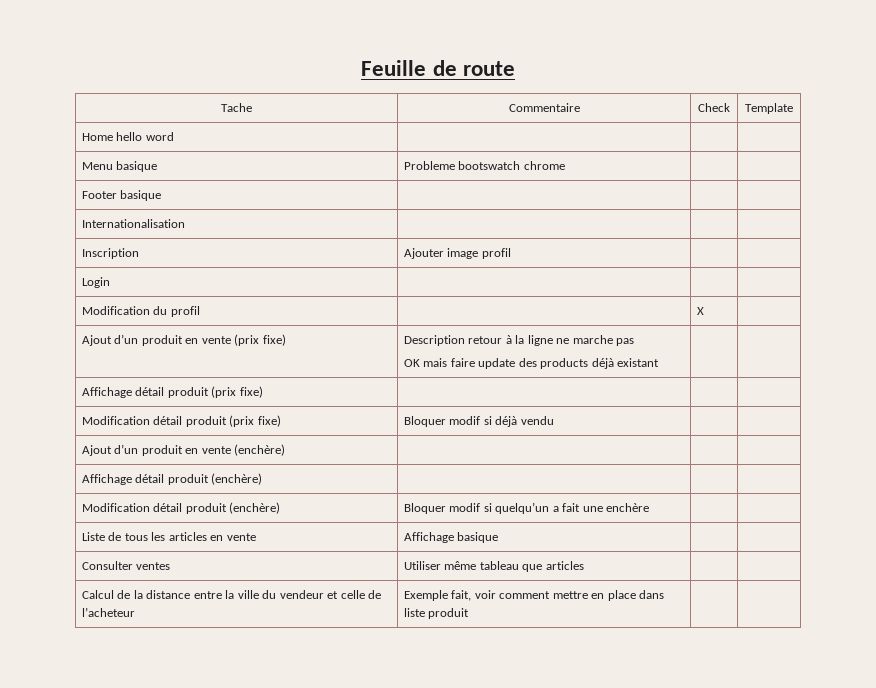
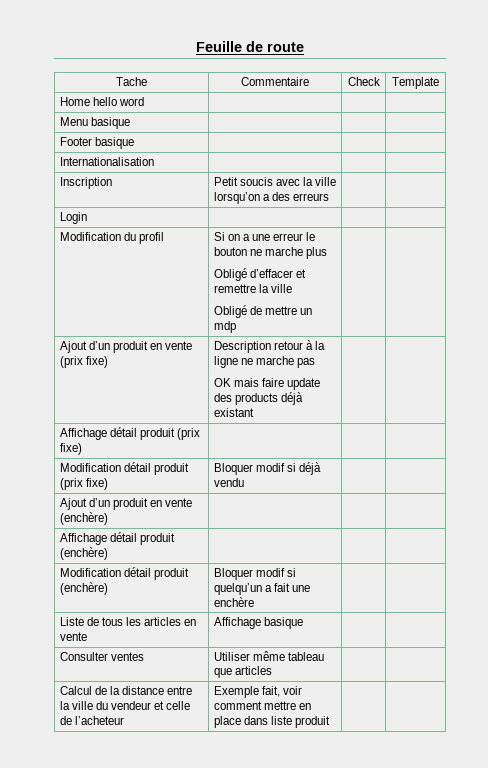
[403,161,565,170] Probleme bootswatch chrome -> (130, 123) none
[403,248,511,259] [81,277,110,288] [81,306,200,317] [696,307,704,315] Ajouter image profil | | // Login | | | // Modification du profil | | X -> [213,177,337,186] [213,192,330,204] [59,212,87,224] [59,232,164,244] [213,232,316,241] [213,247,328,259] [213,268,306,281] [213,284,292,293] [213,305,313,318] [213,321,236,333] Petit soucis avec la ville lorsqu’on a des erreurs | | // Login | | | // Modification du profil | Si on a une erreur le bouton ne marche plus // Obligé d’effacer et remettre la ville // Obligé de mettre un mdp |

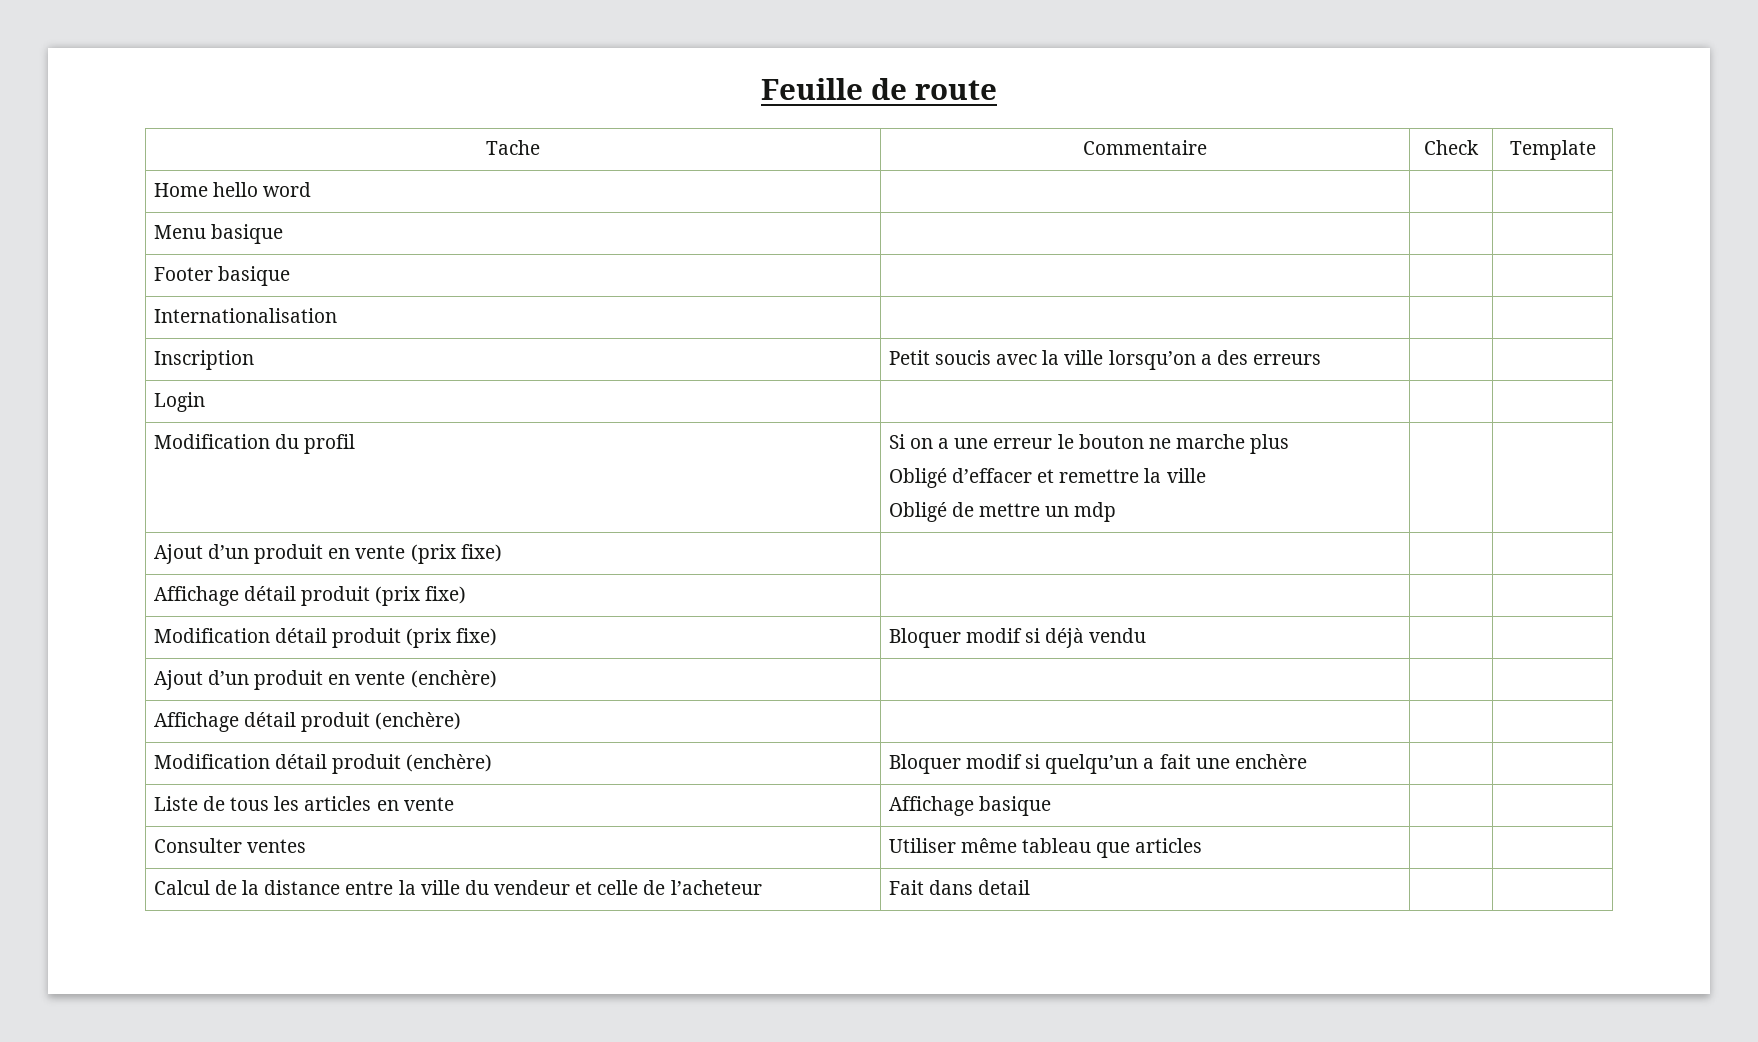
[213,340,326,353] [213,356,316,368] [213,378,321,390] [213,392,303,405] [213,408,254,417] Description retour à la ligne ne marche pas // OK mais faire update des products déjà existant -> (502, 553) none
[213,686,302,698] [213,701,311,710] [213,716,331,728] Exemple fait, voir comment mettre en place dans liste produit -> [888,880,1031,895] Fait dans detail

